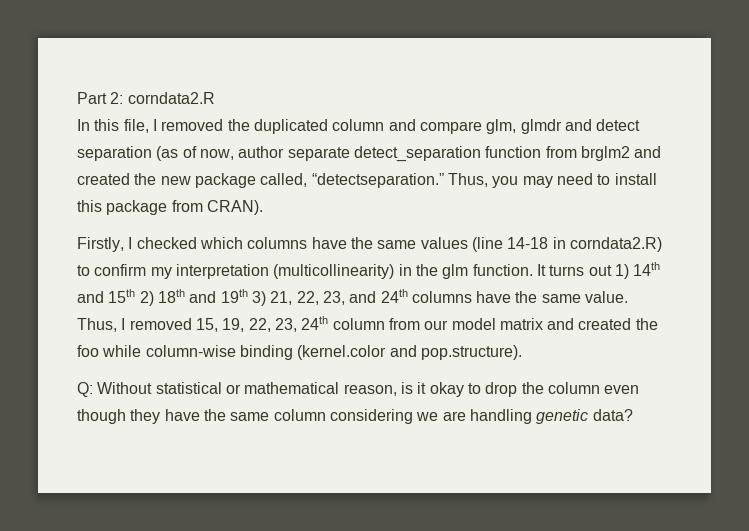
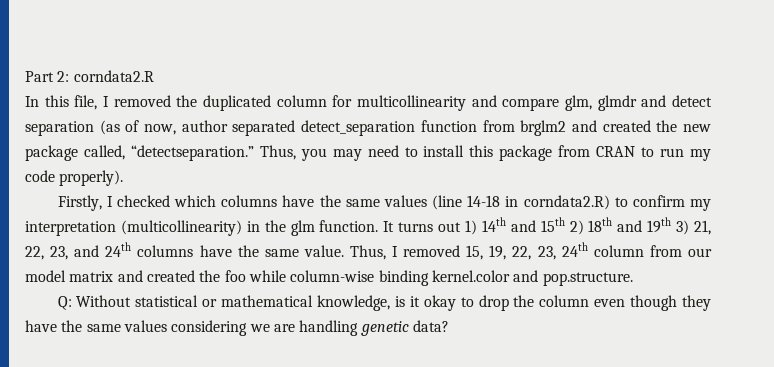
(385, 125) none -> [332,95,466,111] for multicollinearity
[287,147,350,161] separate -> [232,120,296,136] separated
[206,200,263,215] CRAN). -> [596,146,712,161] [25,170,124,186] CRAN to run my code properly).
[297,345,522,360] (kernel.color and pop.structure). -> [431,270,633,286] kernel.color and pop.structure.
[343,384,397,396] reason, -> [317,295,391,311] knowledge,
[273,409,326,421] column -> [123,320,167,332] values

